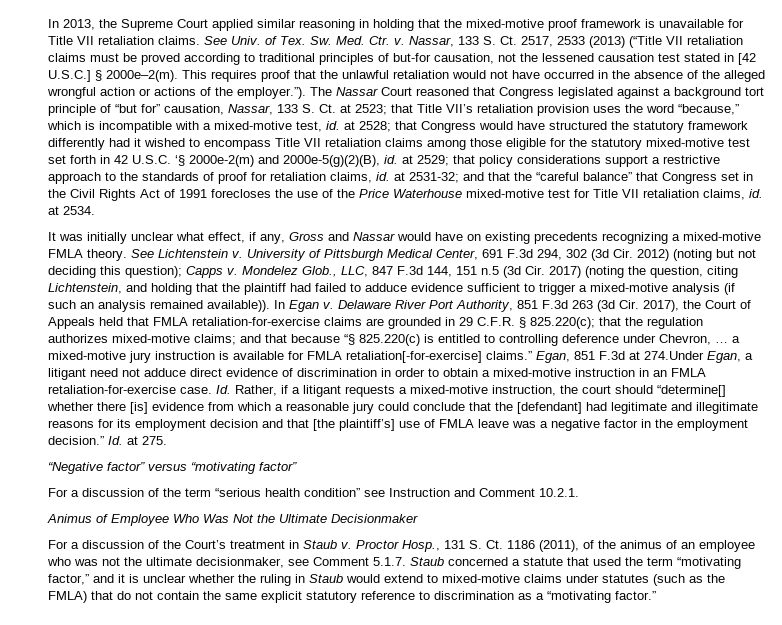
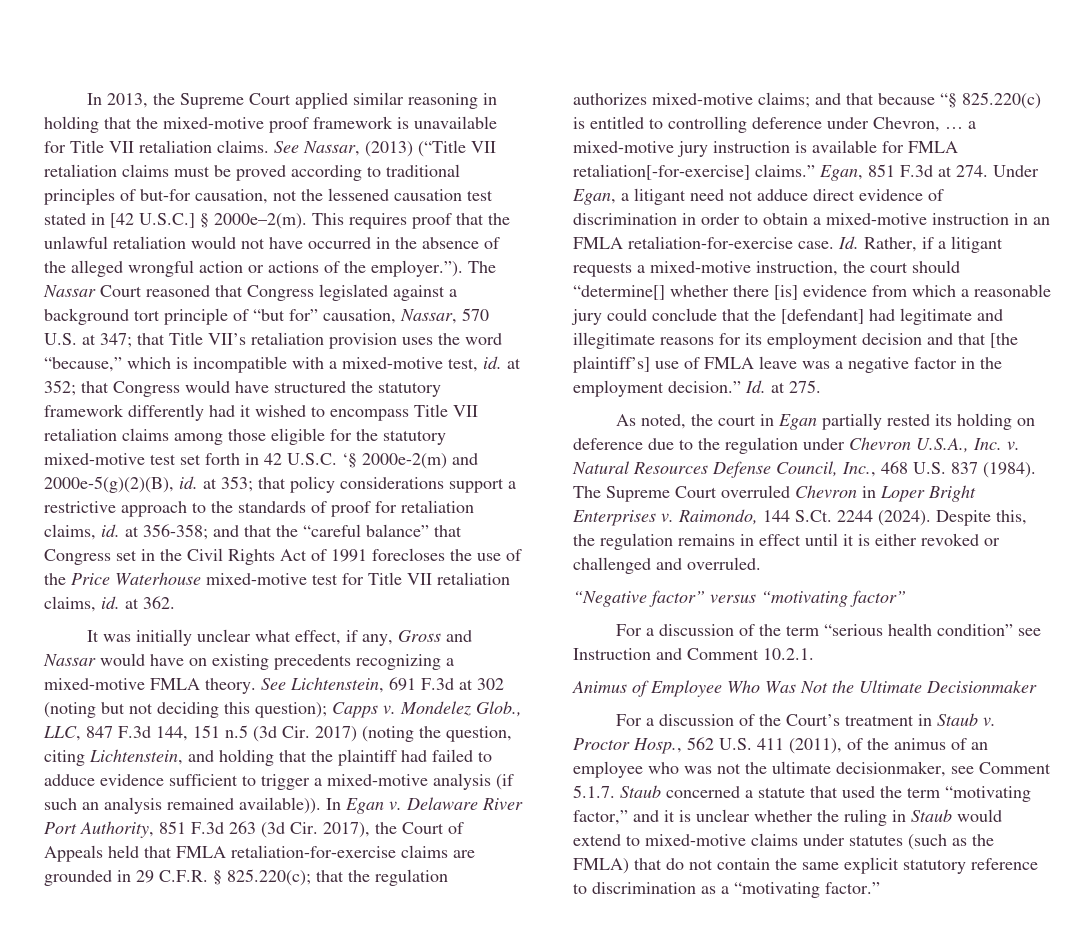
[231,36,585,47] Univ. of Tex. Sw. Med. Ctr. v. Nassar, 133 S. Ct. 2517, 2533 -> [303,141,360,156] Nassar,
[277,104,387,115] 133 S. Ct. at 2523; -> [462,308,489,321] [44,333,132,348] 570 U.S. at 347;
[359,121,391,132] 2528; -> [44,380,76,396] 352;
[417,155,449,166] 2529; -> [221,476,253,492] 353;
[409,172,459,183] 2531-32; -> [143,524,208,540] 356-358;
[63,206,95,215] 2534. -> [143,596,175,609] 362.
[158,249,669,261] Lichtenstein v. University of Pittsburgh Medical Center, 691 F.3d 294, 302 (3d Cir. 2012) -> [290,677,504,693] Lichtenstein, 691 F.3d at 302
[644,351,704,360] 274.Under -> [956,165,1039,177] 274. Under
(167, 440) none -> [616,413,1036,430] [573,437,1020,454] [572,461,1036,478] [573,485,976,502] [572,509,1027,526] [573,533,1000,550] [573,557,761,574] // As noted, the court in Egan partially rested its holding on deference due to the regulation under Chevron U.S.A., Inc. v. Natural Resources Defense Council, Inc., 468 U.S. 837 (1984). The Supreme Court overruled Chevron in Loper Bright Enterprises v. Raimondo, 144 S.Ct. 2244 (2024). Despite this, the regulation remains in effect until it is either revoked or challenged and overruled.
[444,540,535,549] 131 S. Ct. 1186 -> [687,737,784,750] 562 U.S. 411

